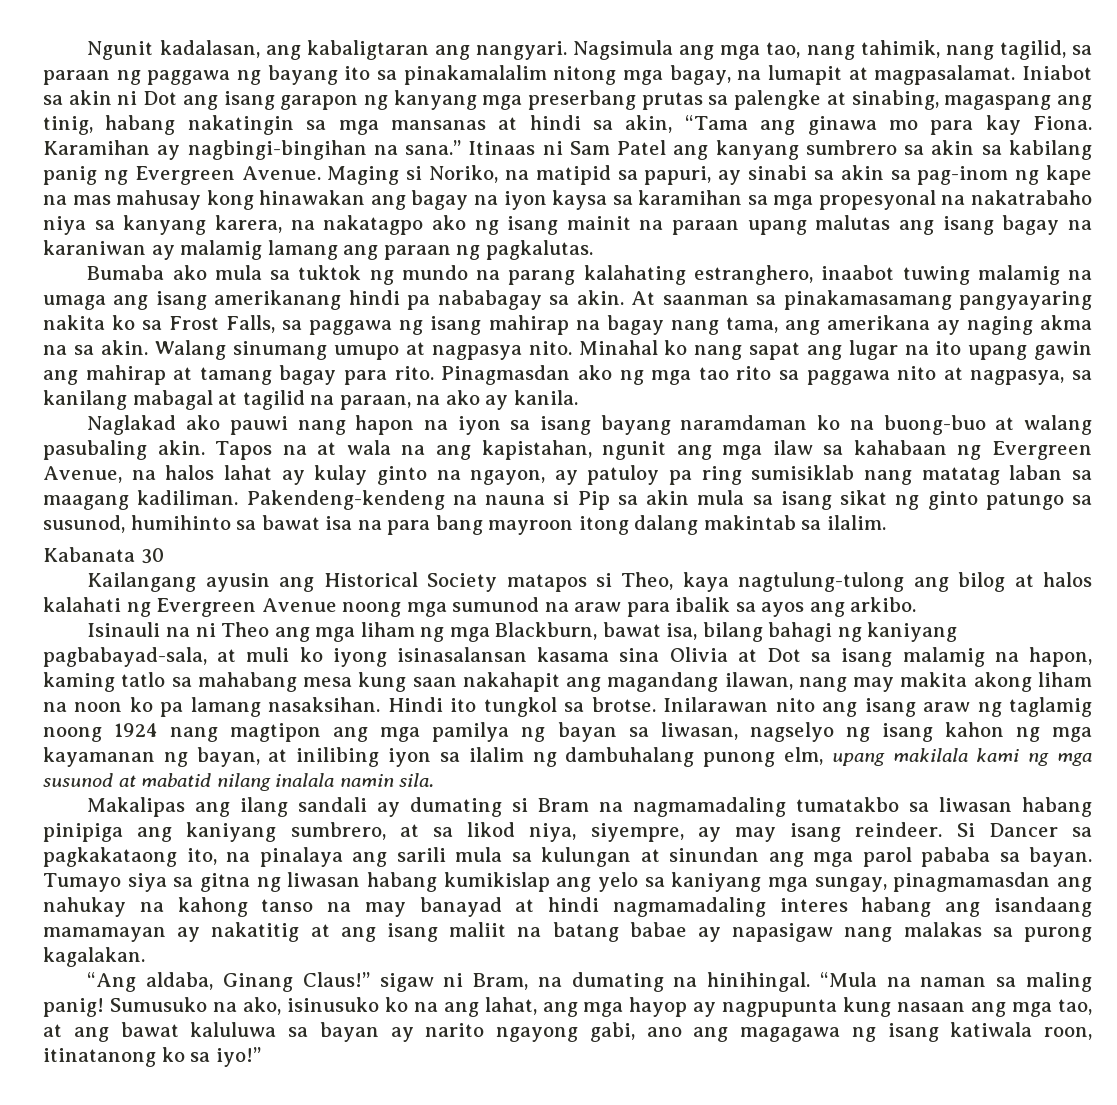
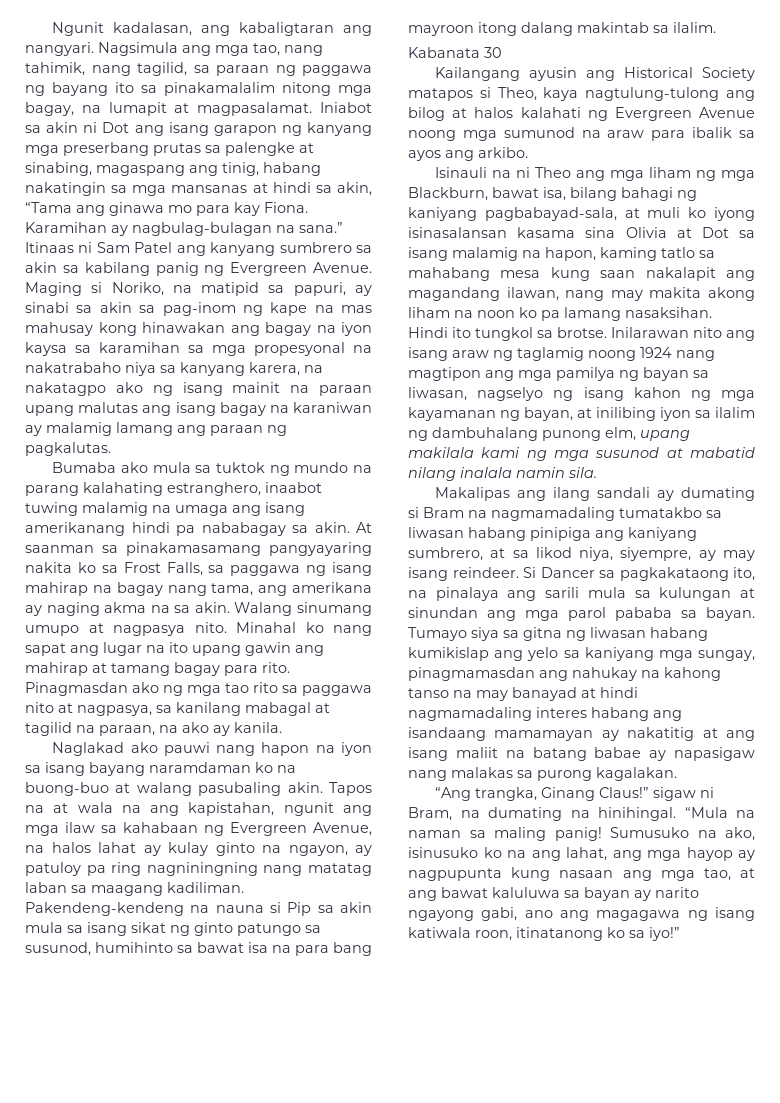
[187,140,367,160] nagbingi-bingihan -> [132,222,272,236] nagbulag-bulagan
[751,465,855,480] sumisiklab -> [146,862,258,876] nagniningning
[462,672,560,692] nakahapit -> [645,267,716,281] nakalapit
[146,972,214,990] aldaba, -> [475,787,538,801] trangka,

